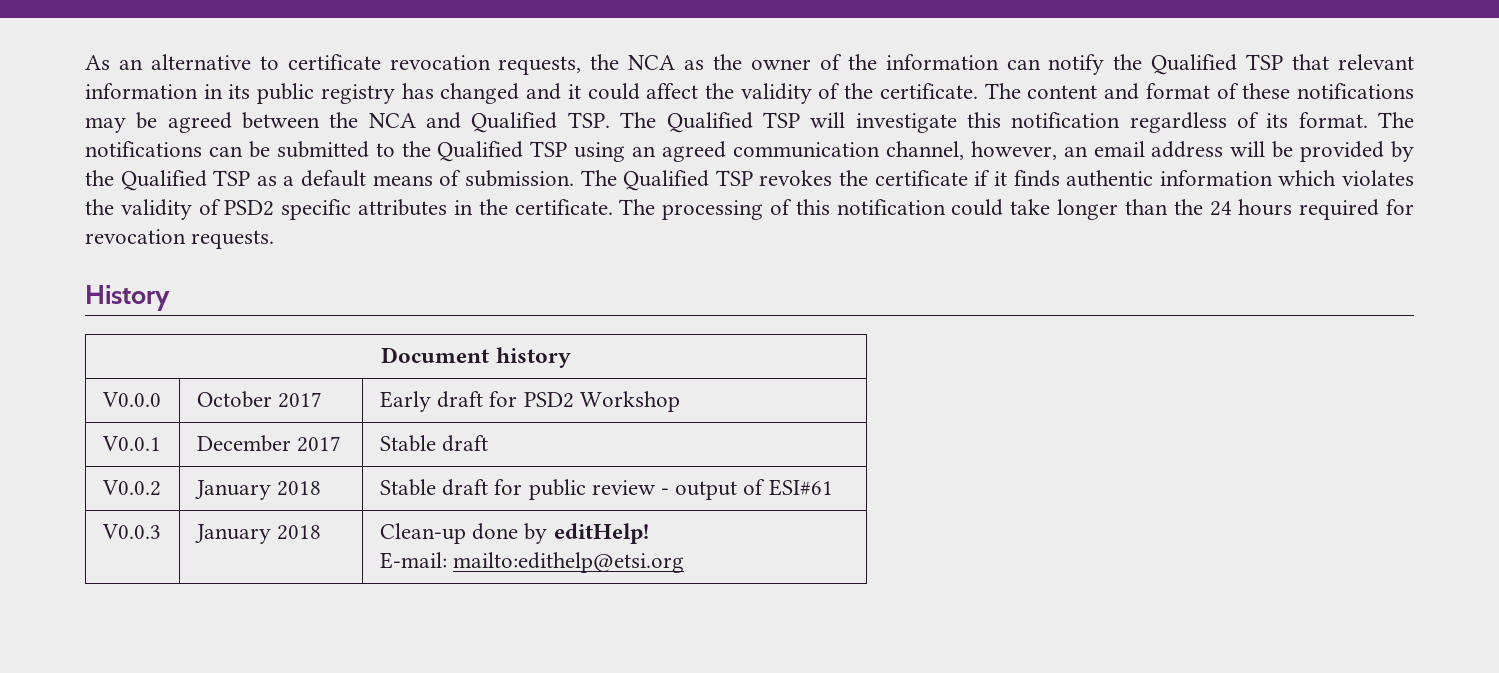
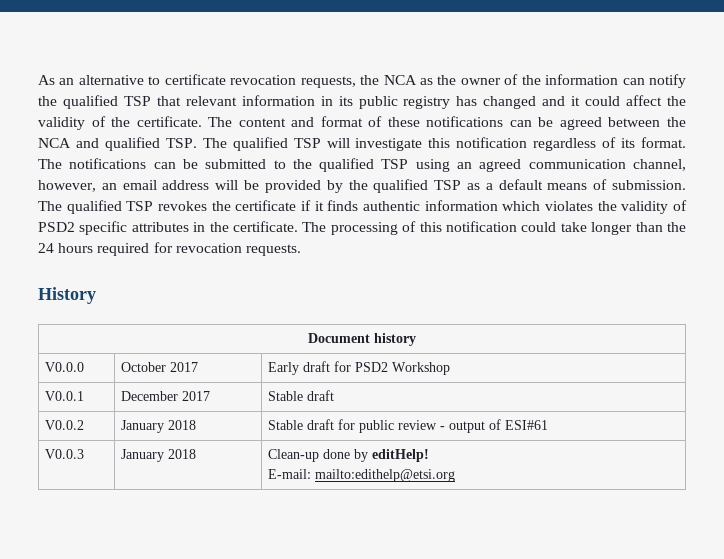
[1151,54,1238,75] Qualified -> [62,95,118,109] qualified
[85,117,126,133] may -> [509,120,532,127] can
[471,112,558,133] Qualified -> [104,137,160,151] qualified
[666,112,753,133] Qualified -> [232,137,288,151] qualified
[437,141,524,162] Qualified -> [319,158,375,172] qualified
[120,170,207,191] Qualified -> [373,179,429,193] qualified
[623,170,710,191] Qualified -> [66,200,122,214] qualified

